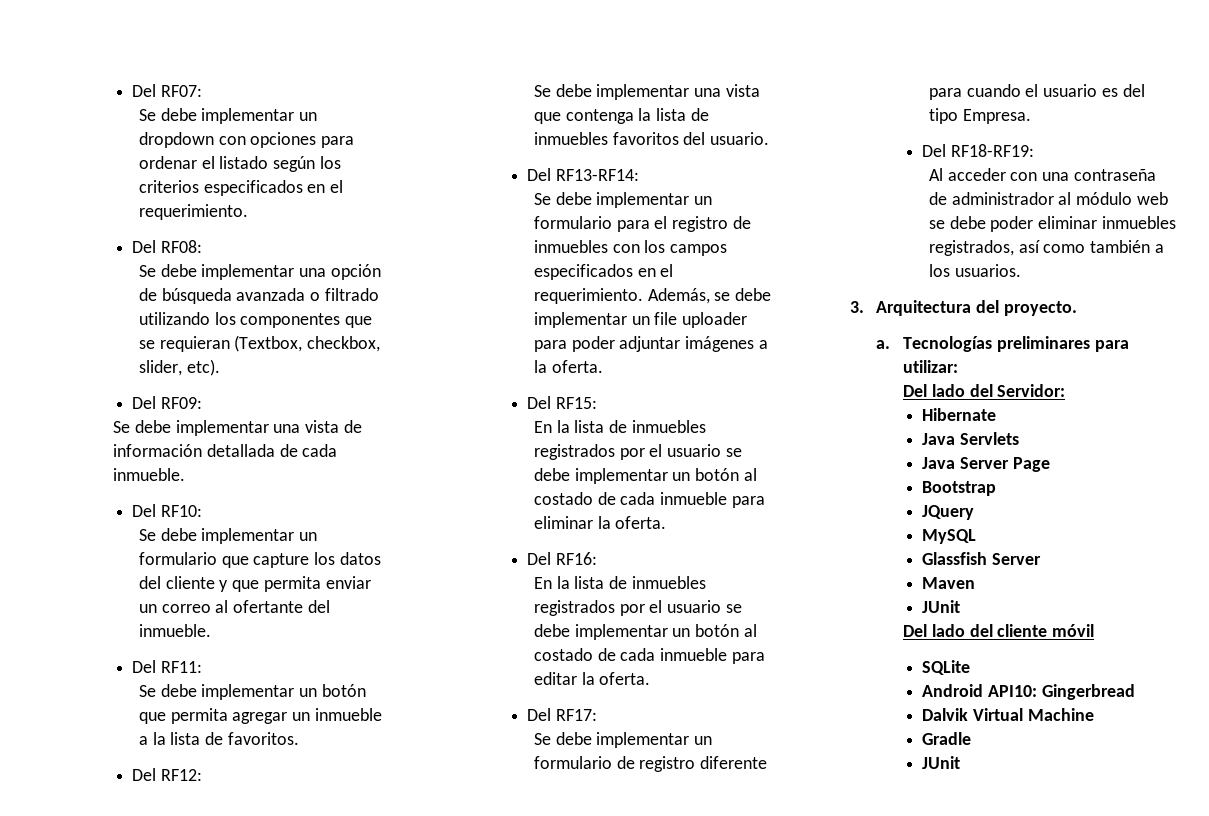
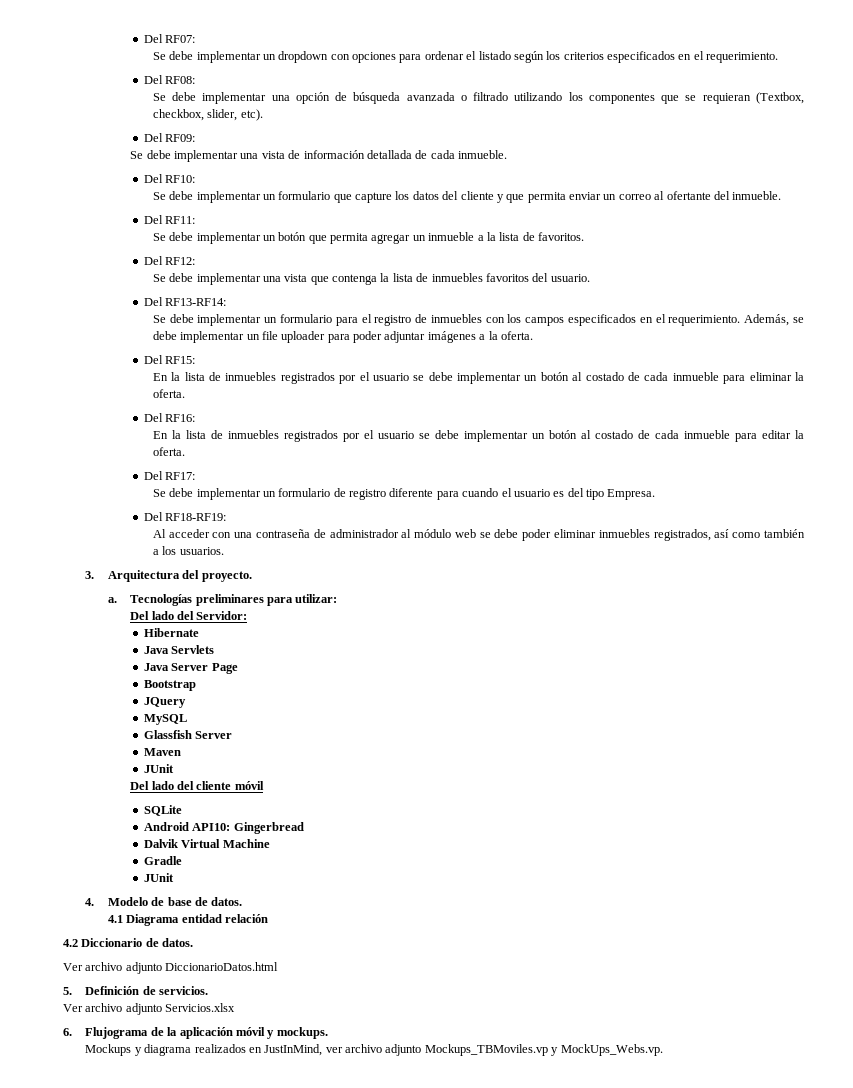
(961, 762) none -> [85,897,243,906] [107,914,269,926] [63,938,194,947] [63,962,279,974] [63,986,209,995] [63,1003,236,1015] [63,1027,328,1039] [85,1044,663,1056] // 4. Modelo de base de datos. // 4.1 Diagrama entidad relación // 4.2 Diccionario de datos. // Ver archivo adjunto DiccionarioDatos.html // 5. Definición de servicios. // Ver archivo adjunto Servicios.xlsx // 6. Flujograma de la aplicación móvil y mockups. // Mockups y diagrama realizados en JustInMind, ver archivo adjunto Mockups_TBMoviles.vp y MockUps_Webs.vp.

